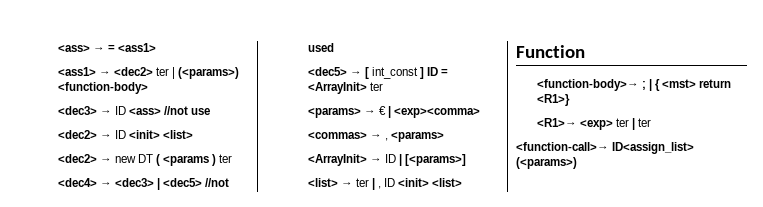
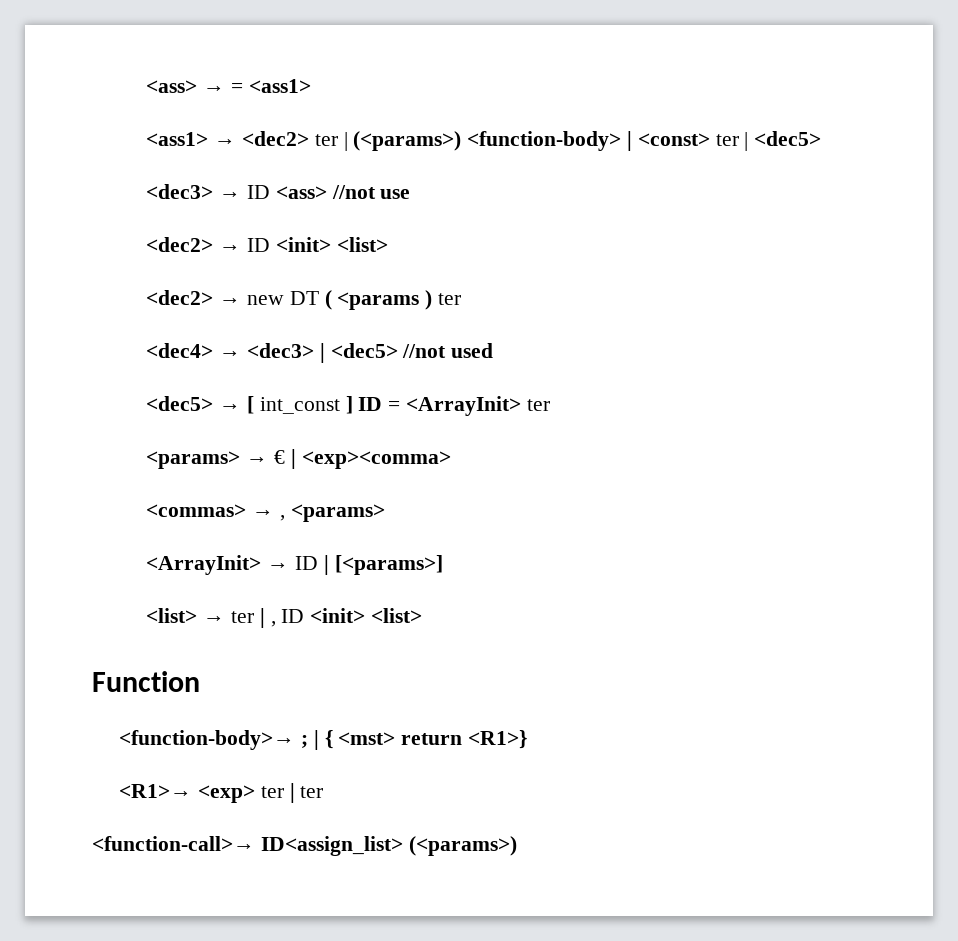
(148, 88) none -> [626,131,822,151] | <const> ter | <dec5>

